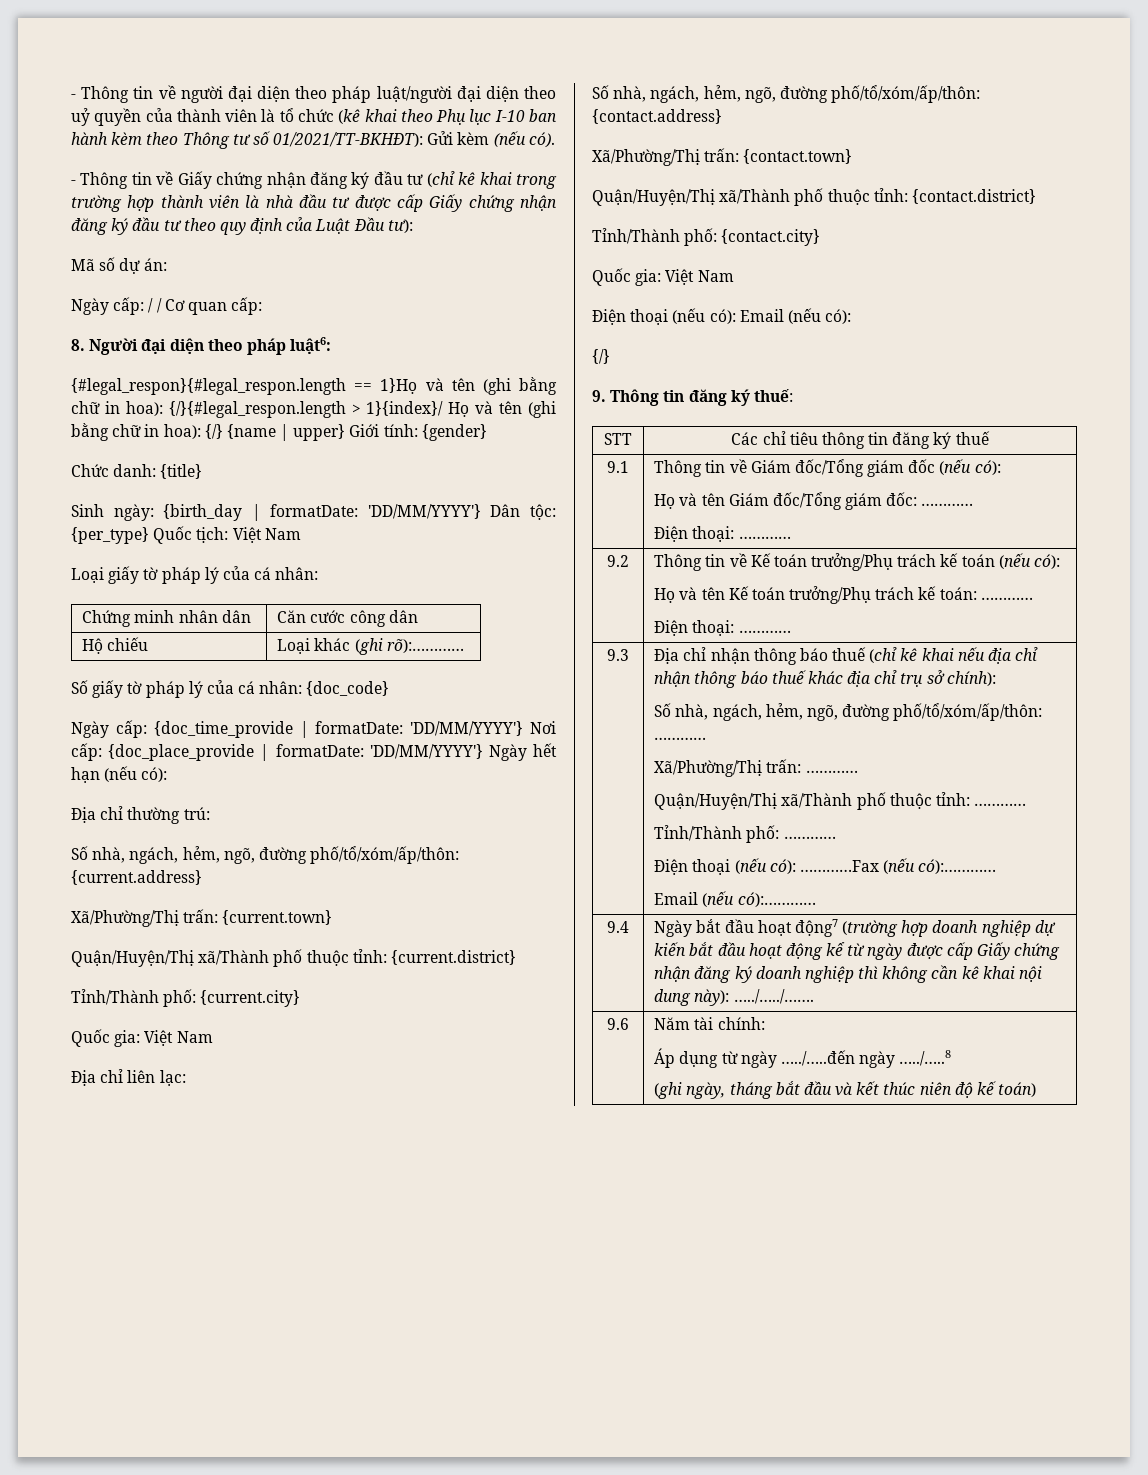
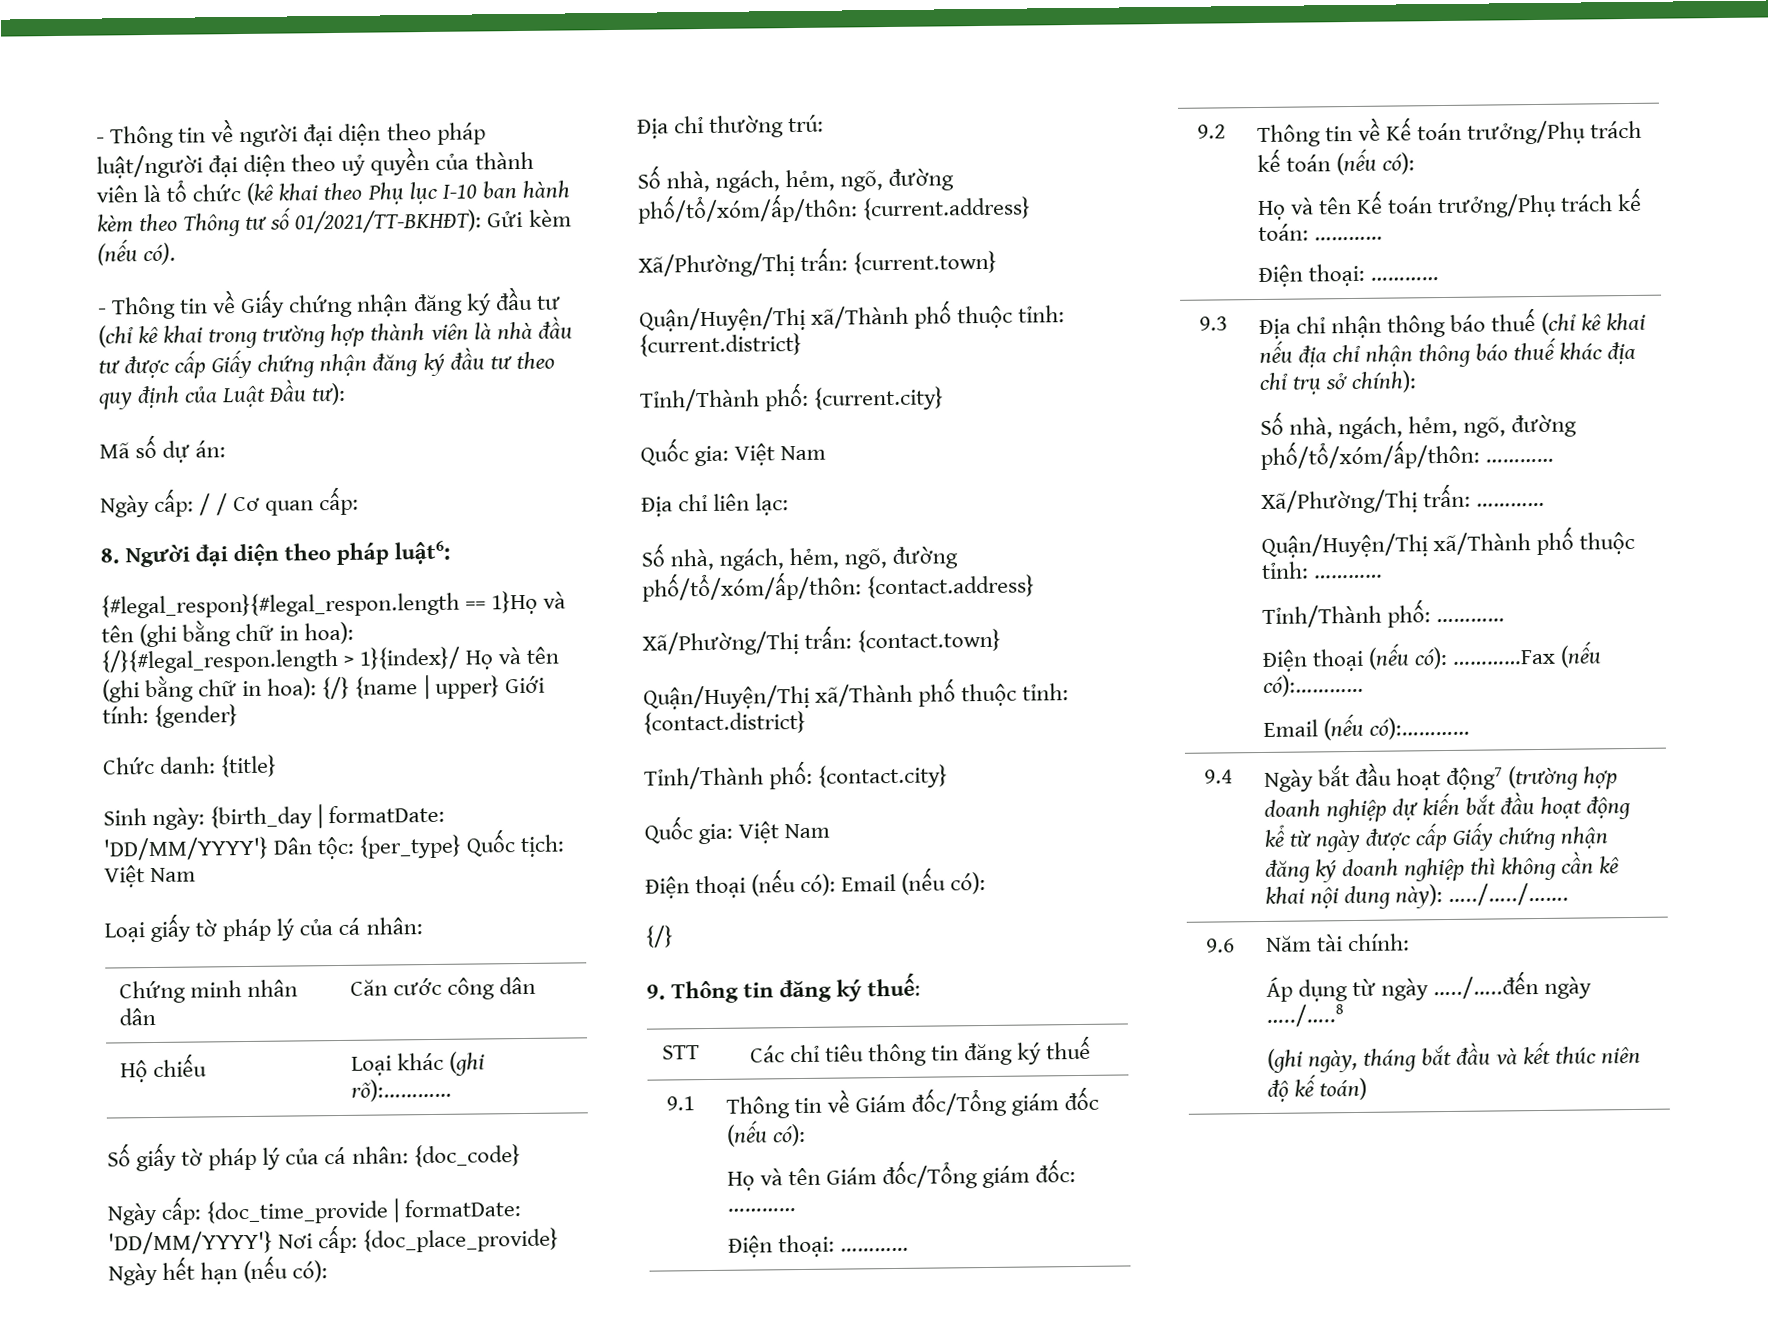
[108,744,483,761] {doc_place_provide | formatDate: 'DD/MM/YYYY'} -> [363,1227,560,1253] {doc_place_provide}

